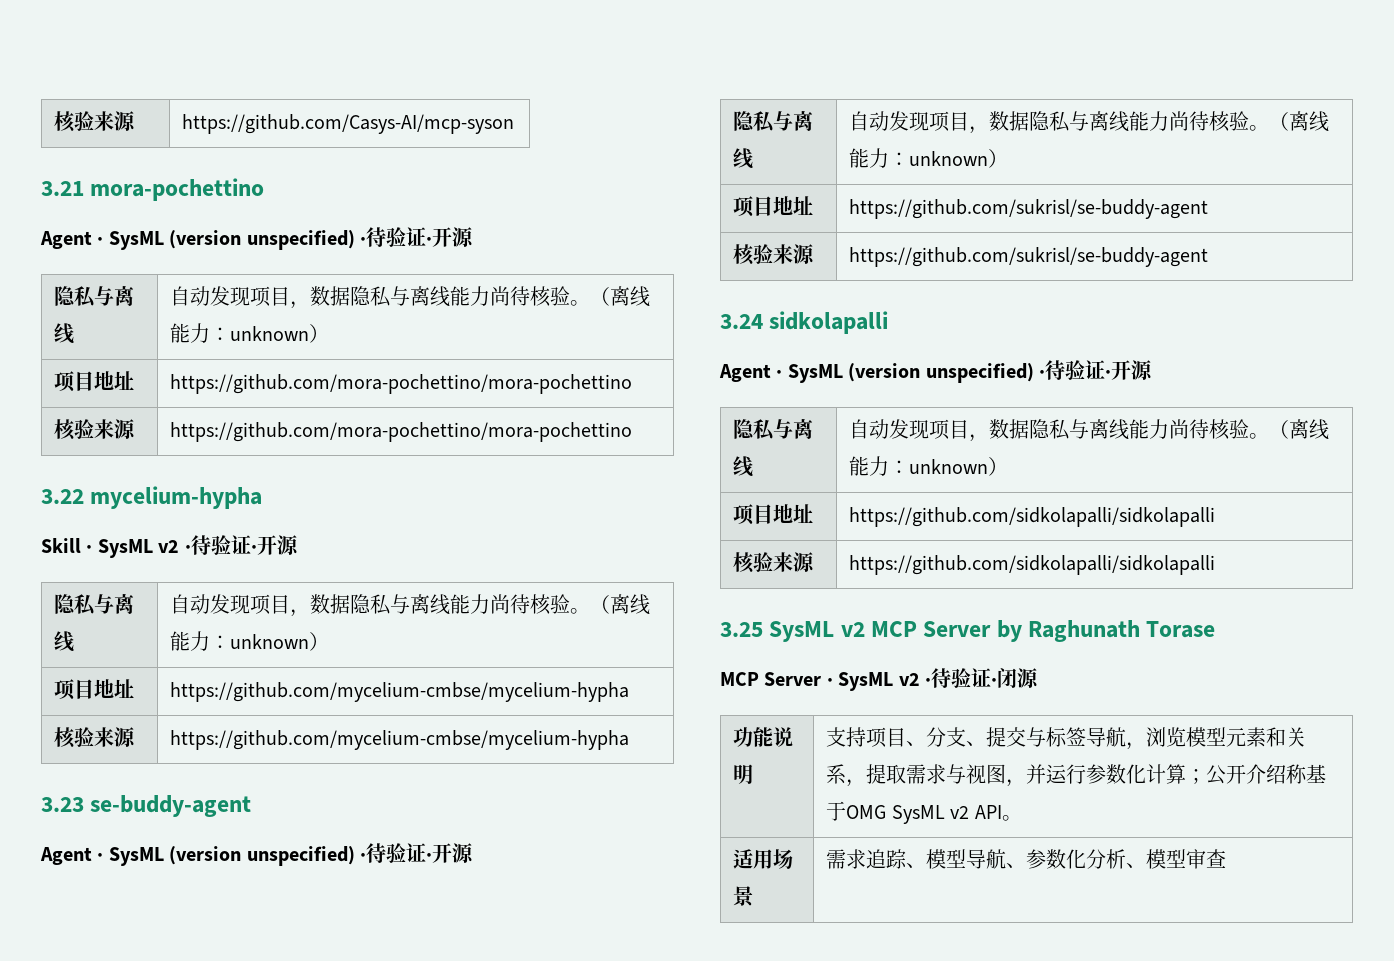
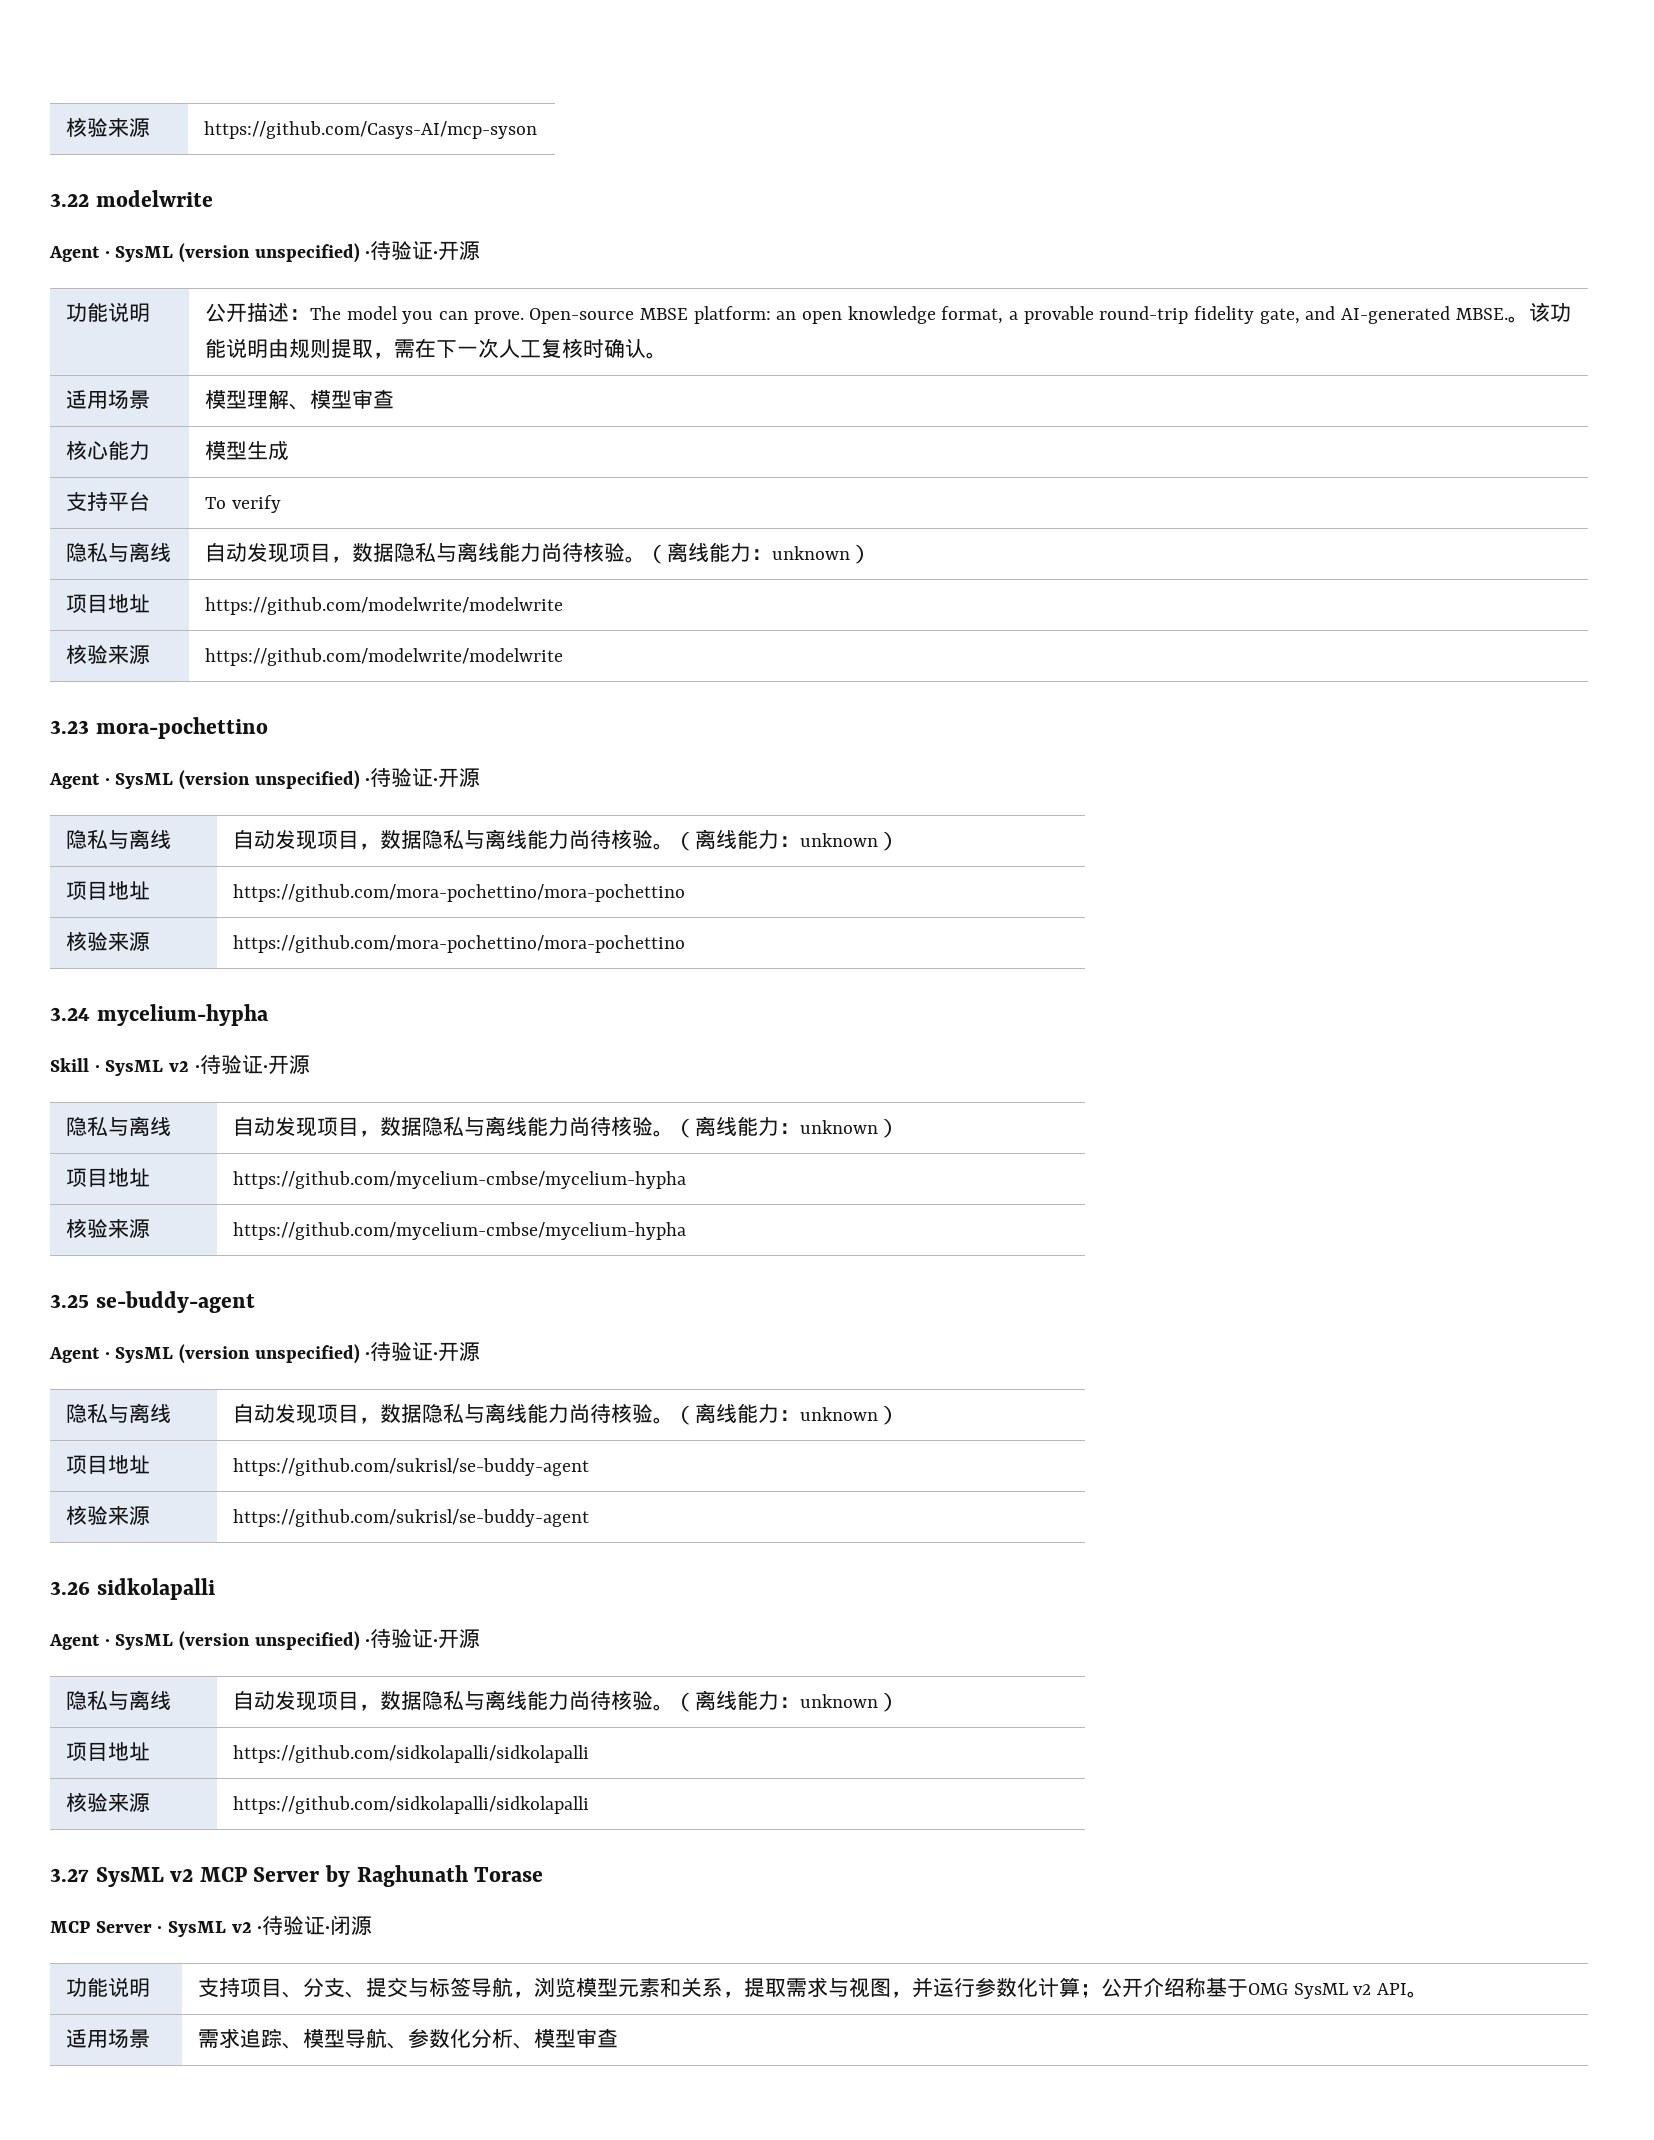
[41,181,84,196] 3.21 -> [50,190,213,207] [49,240,481,263] [65,302,150,322] [204,302,1571,324] [204,338,667,359] [65,390,150,409] [204,389,394,410] [65,440,150,460] [204,441,289,460] [65,491,150,511] [204,495,281,513] [65,542,171,563] [204,542,871,564] [65,594,150,613] [204,597,563,615] [65,644,150,664] [204,648,563,666] [50,720,89,734] 3.22 modelwrite // Agent · SysML (version unspecified) ·待验证·开源 // 功能说明 | 公开描述：The model you can prove. Open-source MBSE platform: an open knowledge format, a provable round-trip fidelity gate, and AI-generated MBSE.。该功能说明由规则提取，需在下一次人工复核时确认。 // 适用场景 | 模型理解、模型审查 // 核心能力 | 模型生成 // 支持平台 | To verify // 隐私与离线 | 自动发现项目，数据隐私与离线能力尚待核验。（离线能力：unknown） // 项目地址 | https://github.com/modelwrite/modelwrite // 核验来源 | https://github.com/modelwrite/modelwrite // 3.23
[41,489,84,504] 3.22 -> [50,1007,90,1021] 3.24
[41,797,84,812] 3.23 -> [50,1294,89,1308] 3.25
[720,314,763,329] 3.24 -> [50,1581,90,1595] 3.26
[720,622,763,637] 3.25 -> [50,1868,89,1882] 3.27

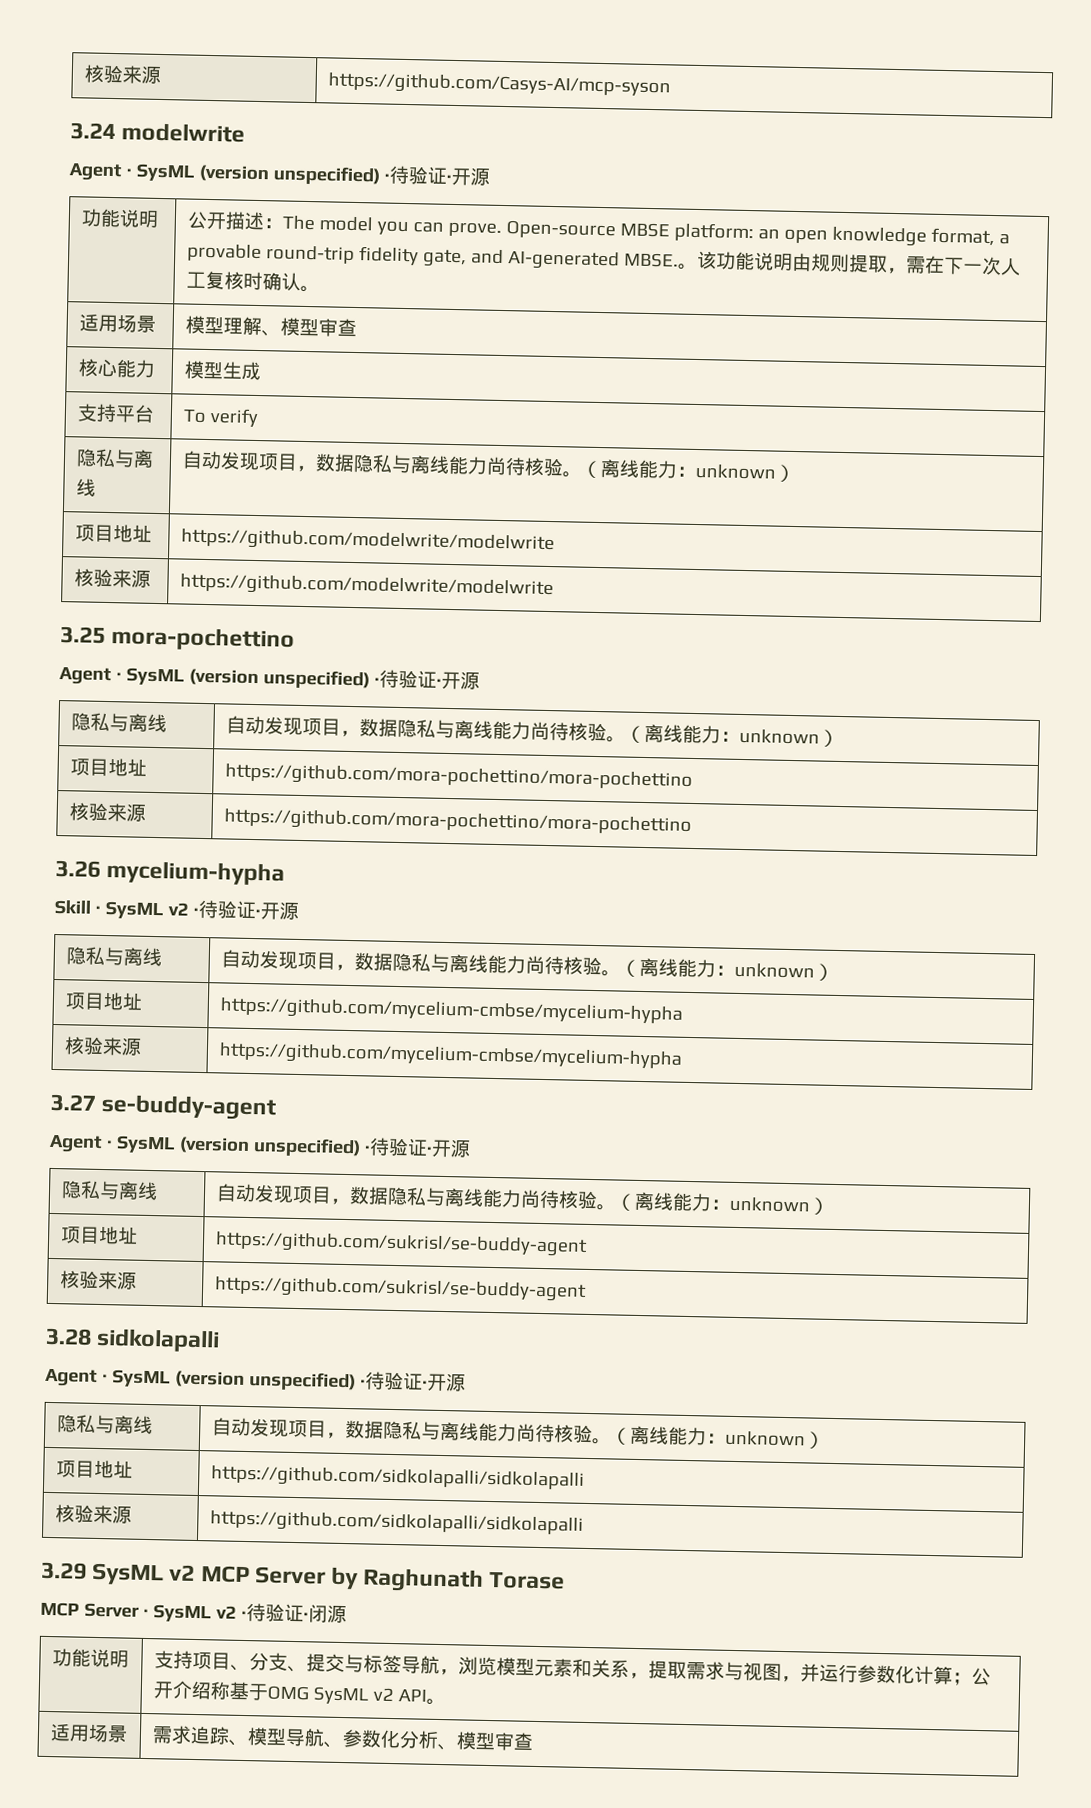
[50,193,89,207] 3.22 -> [70,122,116,141] 3.24
[50,720,89,734] 3.23 -> [60,626,106,644] 3.25
[50,1007,90,1021] 3.24 -> [55,859,101,878] 3.26
[50,1294,89,1308] 3.25 -> [50,1093,97,1112] 3.27
[50,1581,90,1595] 3.26 -> [45,1327,92,1346] 3.28
[50,1868,89,1882] 3.27 -> [41,1561,87,1580] 3.29

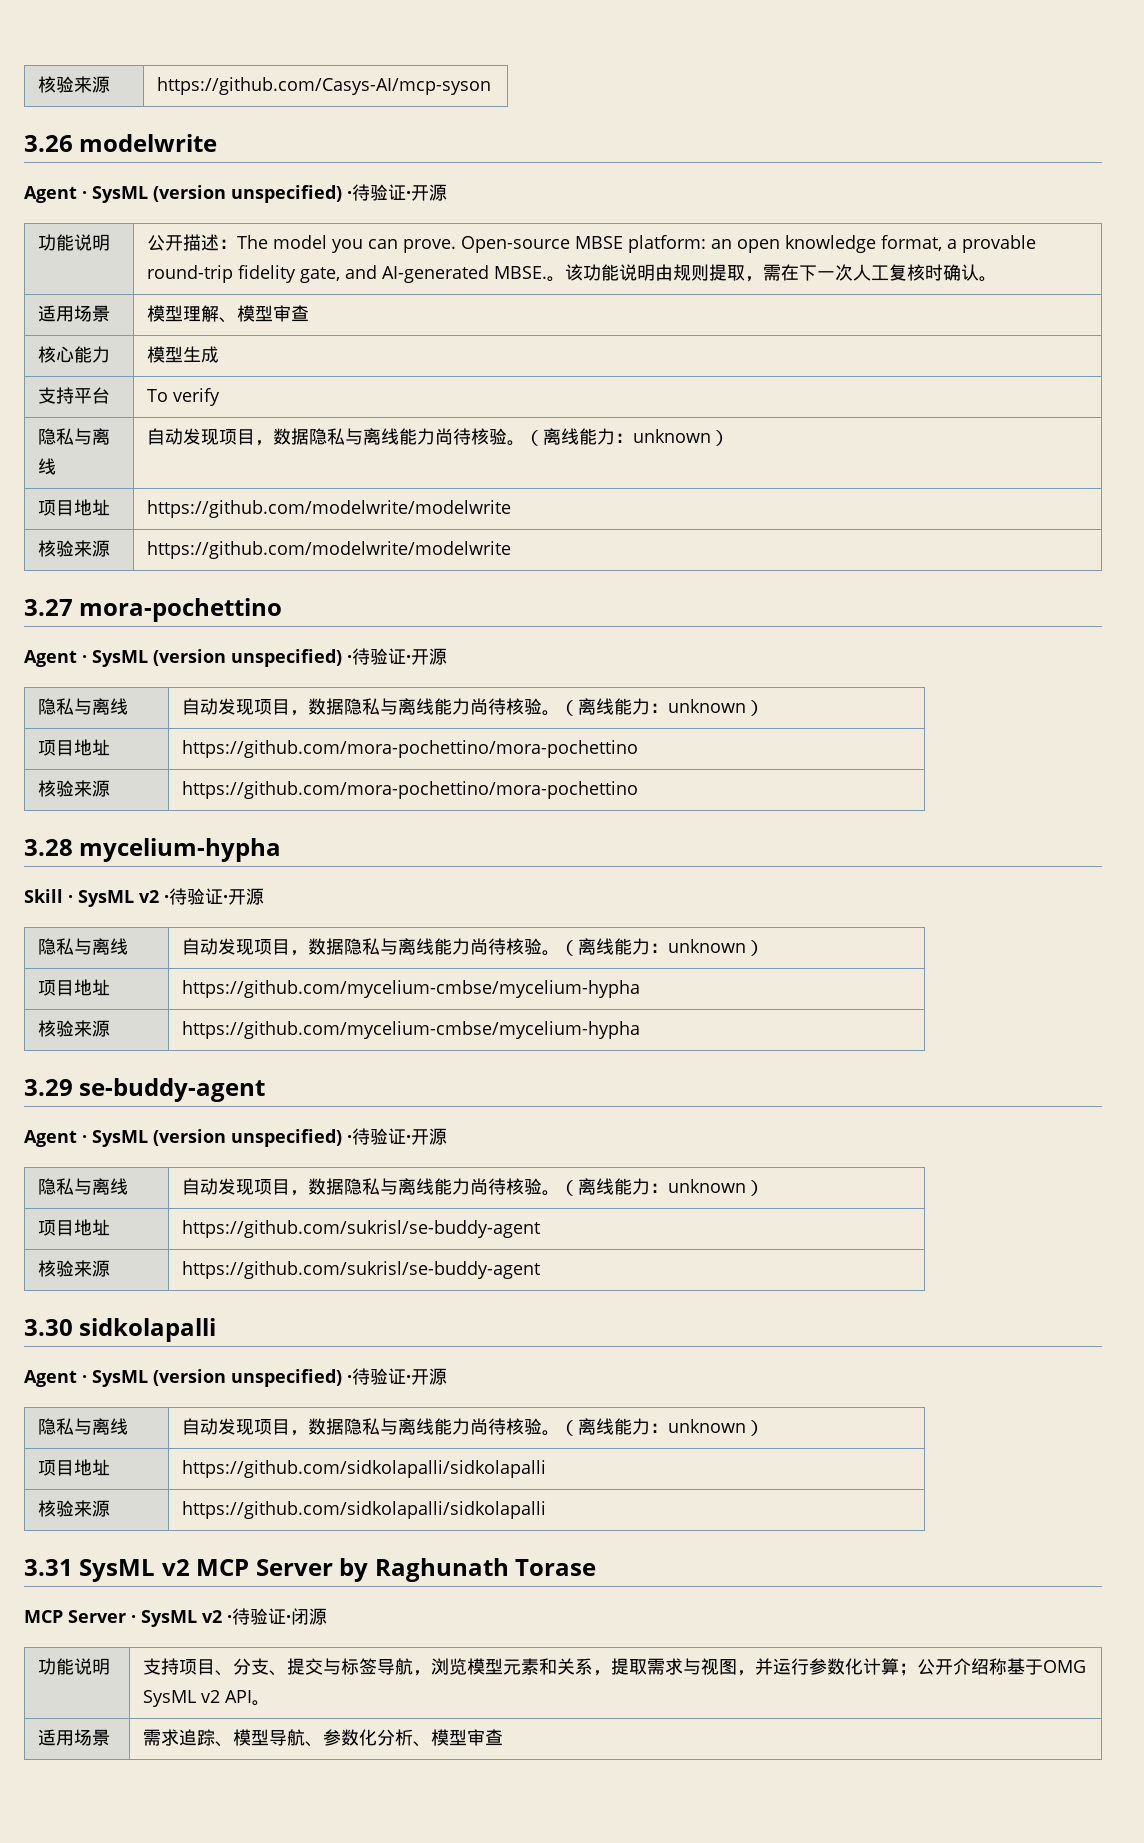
[70,122,116,141] 3.24 -> [24,135,73,152] 3.26
[60,626,106,644] 3.25 -> [24,599,73,616] 3.27
[55,859,101,878] 3.26 -> [24,839,73,856] 3.28
[50,1093,97,1112] 3.27 -> [24,1079,73,1096] 3.29
[45,1327,92,1346] 3.28 -> [24,1319,73,1336] 3.30
[41,1561,87,1580] 3.29 -> [24,1559,73,1576] 3.31

